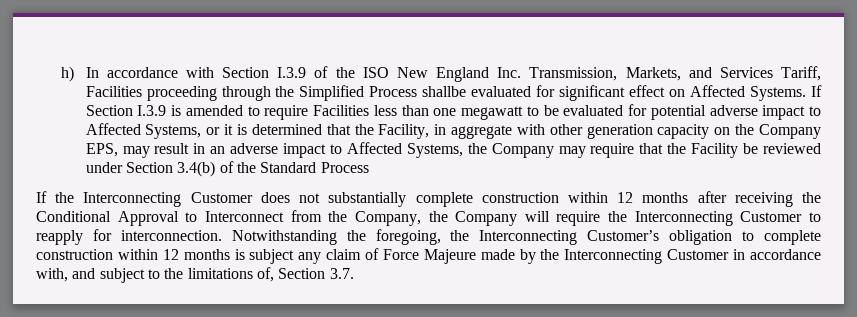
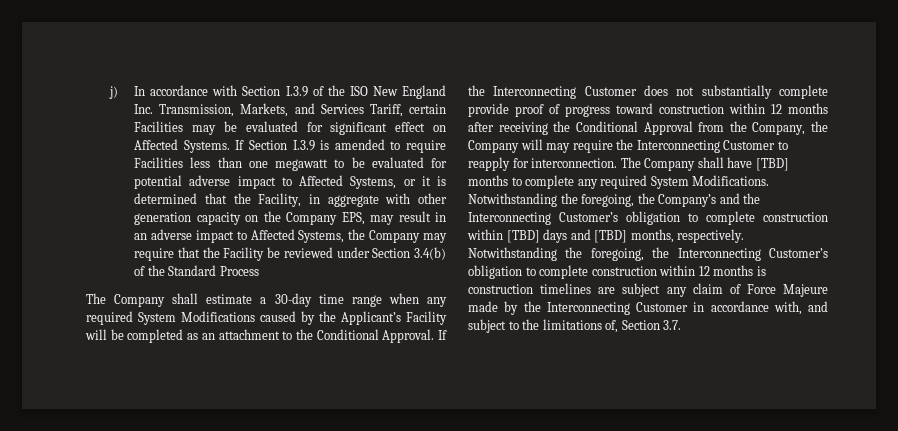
[60,66,74,82] h) -> [109,86,119,99] j)
[85,85,467,101] Facilities proceeding through the Simplified Process shallbe -> [409,104,446,114] [134,121,237,135] certain Facilities may be
(369, 167) none -> [86,293,447,307] [86,311,447,325] [85,329,435,343] The Company shall estimate a 30-day time range when any required System Modifications caused by the Applicant’s Facility will be completed as an attachment to the Conditional Approval.
(473, 199) none -> [468,103,653,117] provide proof of progress toward
[185,211,284,222] to Interconnect -> (693, 128) none
(550, 216) none -> [546,143,571,153] may
(222, 235) none -> [620,157,789,171] [468,175,770,189] [468,193,761,207] [468,211,828,225] [467,229,745,243] The Company shall have [TBD] months to complete any required System Modifications. Notwithstanding the foregoing, the Company’s and the Interconnecting Customer’s obligation to complete construction within [TBD] days and [TBD] months, respectively.
(245, 254) none -> [468,283,616,294] construction timelines are

